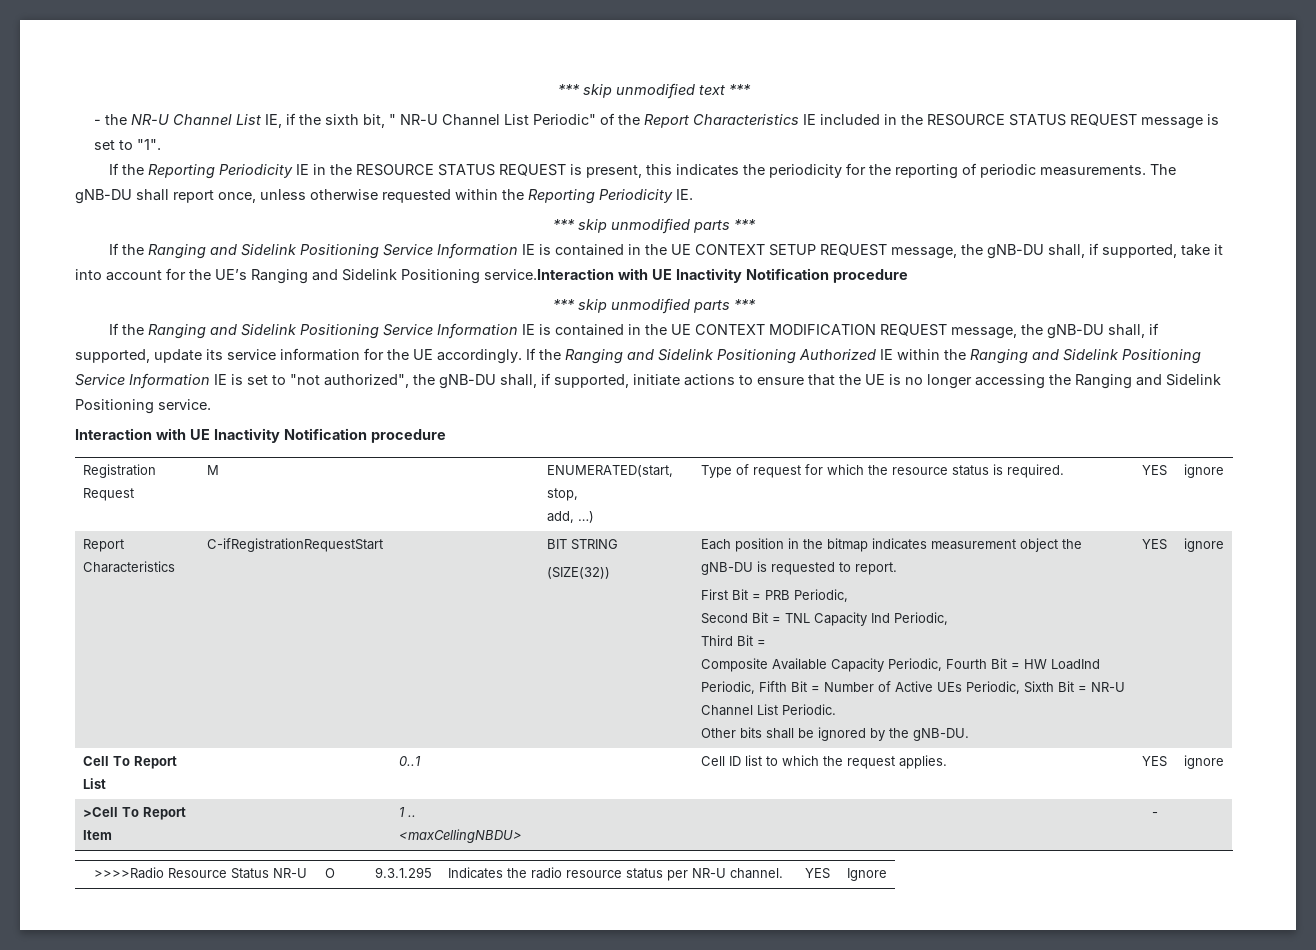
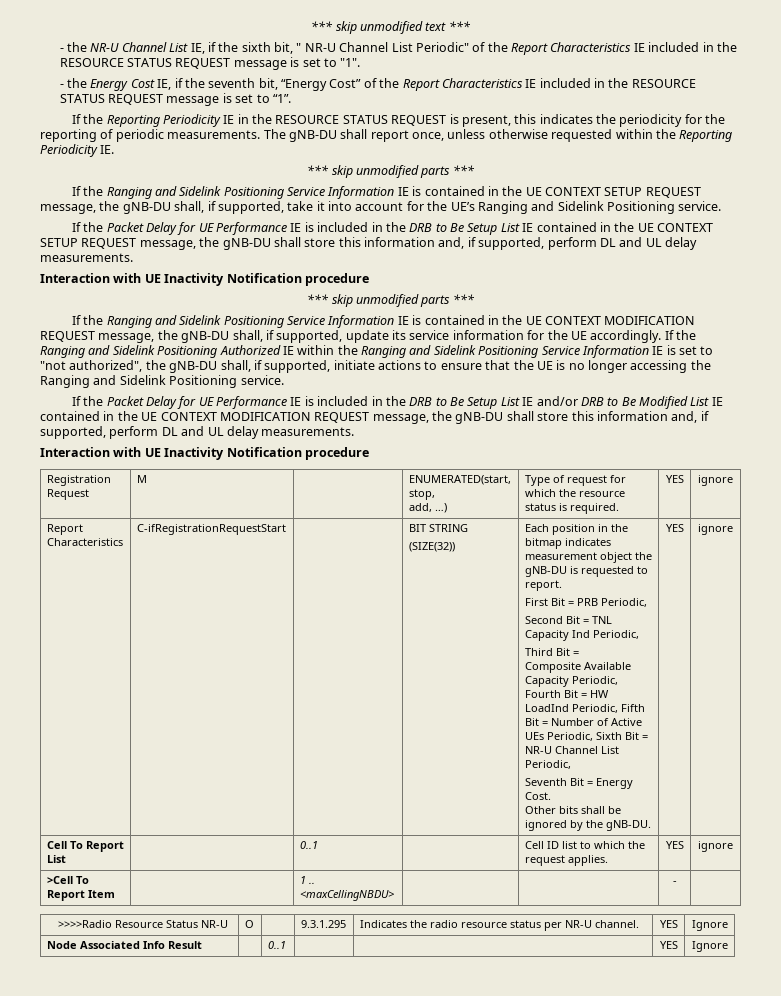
(161, 144) none -> [59,78,696,91] [59,93,291,106] // - the Energy Cost IE, if the seventh bit, “Energy Cost” of the Report Characteristics IE included in the RESOURCE STATUS REQUEST message is set to “1”.
[484,268,614,280] service.Interaction -> [678,201,722,211] [71,222,714,235] [40,237,697,250] [40,253,133,262] [40,273,110,283] service. // If the Packet Delay for UE Performance IE is included in the DRB to Be Setup List IE contained in the UE CONTEXT SETUP REQUEST message, the gNB-DU shall store this information and, if supported, perform DL and UL delay measurements. // Interaction
(211, 404) none -> [71,396,723,409] [40,411,709,424] [40,426,355,439] // If the Packet Delay for UE Performance IE is included in the DRB to Be Setup List IE and/or DRB to Be Modified List IE contained in the UE CONTEXT MODIFICATION REQUEST message, the gNB-DU shall store this information and, if supported, perform DL and UL delay measurements.
[781,704,836,715] Periodic. -> [524,760,571,769] [524,778,633,789] [524,792,551,800] Periodic, // Seventh Bit = Energy Cost.
(887, 874) none -> [46,941,202,949] [267,941,286,949] [659,941,678,949] [691,941,728,952] // Node Associated Info Result | | 0..1 | | | YES | Ignore

